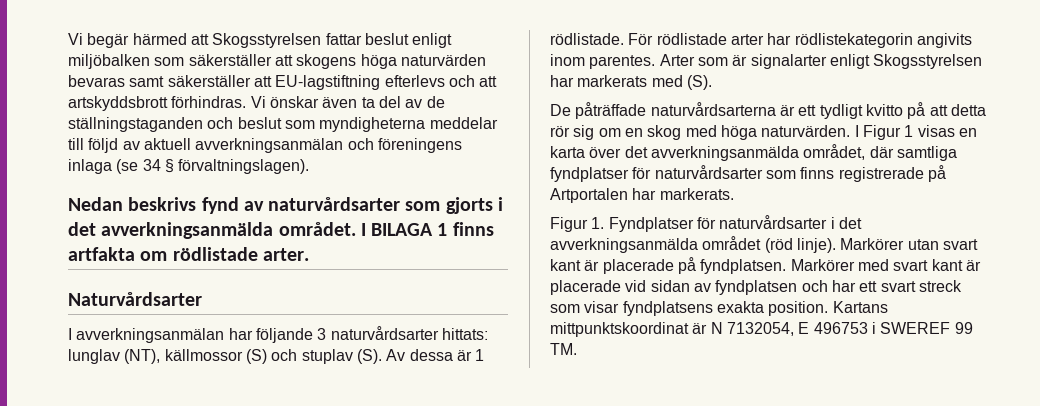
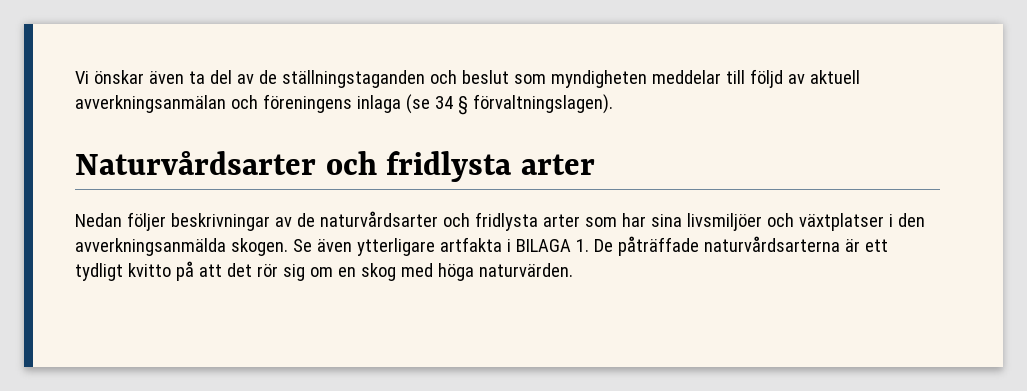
[68,33,453,48] [68,54,486,69] [68,75,498,90] [68,96,266,111] Vi begär härmed att Skogsstyrelsen fattar beslut enligt miljöbalken som säkerställer att skogens höga naturvärden bevaras samt säkerställer att EU-lagstiftning efterlevs och att artskyddsbrott förhindras. Vi -> [75,71,89,84] Vi
[319,117,426,132] myndigheterna -> [550,70,647,88] myndigheten
[68,197,503,214] [68,222,494,239] [68,247,309,261] [68,292,202,306] [68,326,488,343] [68,349,485,364] [550,33,972,48] [550,54,983,69] [550,75,712,90] Nedan beskrivs fynd av naturvårdsarter som gjorts i det avverkningsanmälda området. I BILAGA 1 finns artfakta om rödlistade arter. // Naturvårdsarter // I avverkningsanmälan har följande 3 naturvårdsarter hittats: lunglav (NT), källmossor (S) och stuplav (S). Av dessa är 1 rödlistade. För rödlistade arter har rödlistekategorin angivits inom parentes. Arter som är signalarter enligt Skogsstyrelsen har markerats med (S). // -> [75,151,596,182] [75,211,925,231] [75,237,589,256] Naturvårdsarter och fridlysta arter // Nedan följer beskrivningar av de naturvårdsarter och fridlysta arter som har sina livsmiljöer och växtplatser i den avverkningsanmälda skogen. Se även ytterligare artfakta i BILAGA 1.
[950,104,986,116] detta -> [226,263,252,277] det
[854,125,977,140] [550,144,957,161] [550,165,946,182] [550,188,734,203] [550,215,862,232] [550,236,978,253] [550,257,981,274] [550,280,962,295] [550,301,888,316] [550,322,973,337] [550,343,577,355] I Figur 1 visas en karta över det avverkningsanmälda området, där samtliga fyndplatser för naturvårdsarter som finns registrerade på Artportalen har markerats. // Figur 1. Fyndplatser för naturvårdsarter i det avverkningsanmälda området (röd linje). Markörer utan svart kant är placerade på fyndplatsen. Markörer med svart kant är placerade vid sidan av fyndplatsen och har ett svart streck som visar fyndplatsens exakta position. Kartans mittpunktskoordinat är N 7132054, E 496753 i SWEREF 99 TM. -> (573, 270) none

